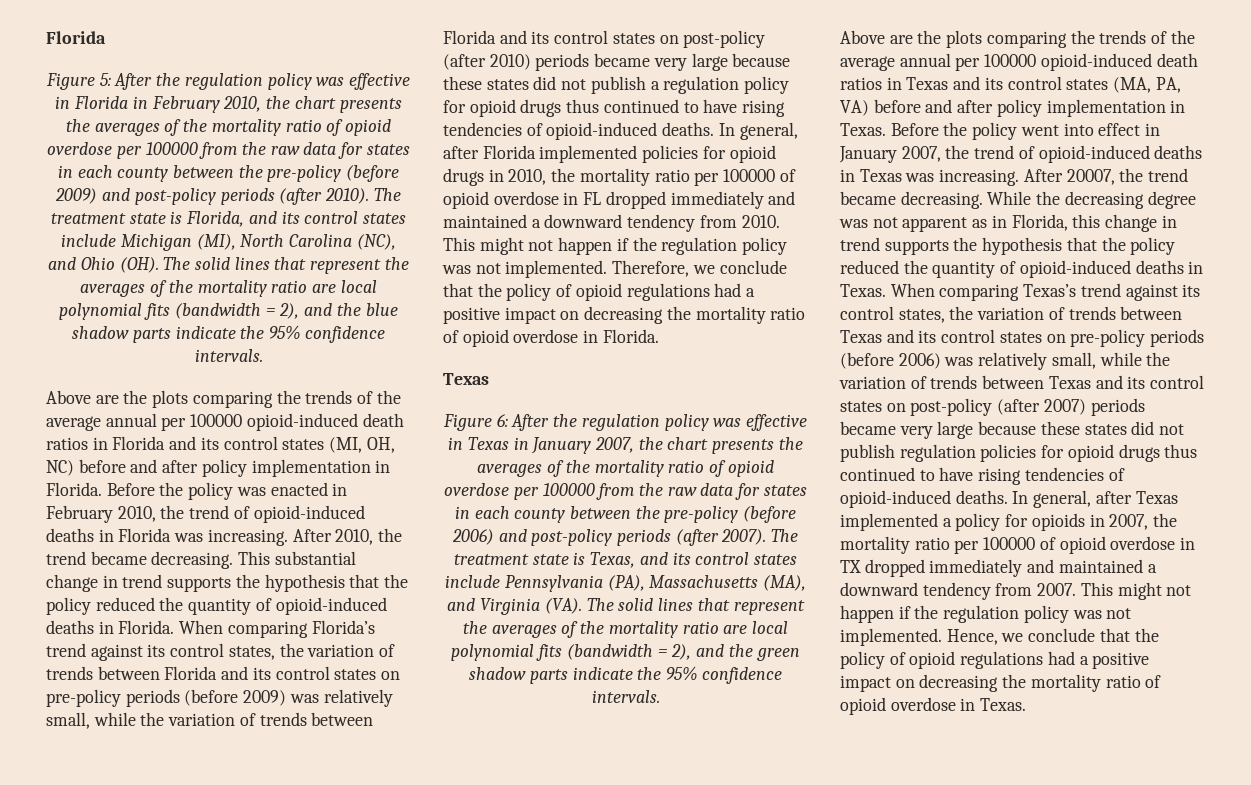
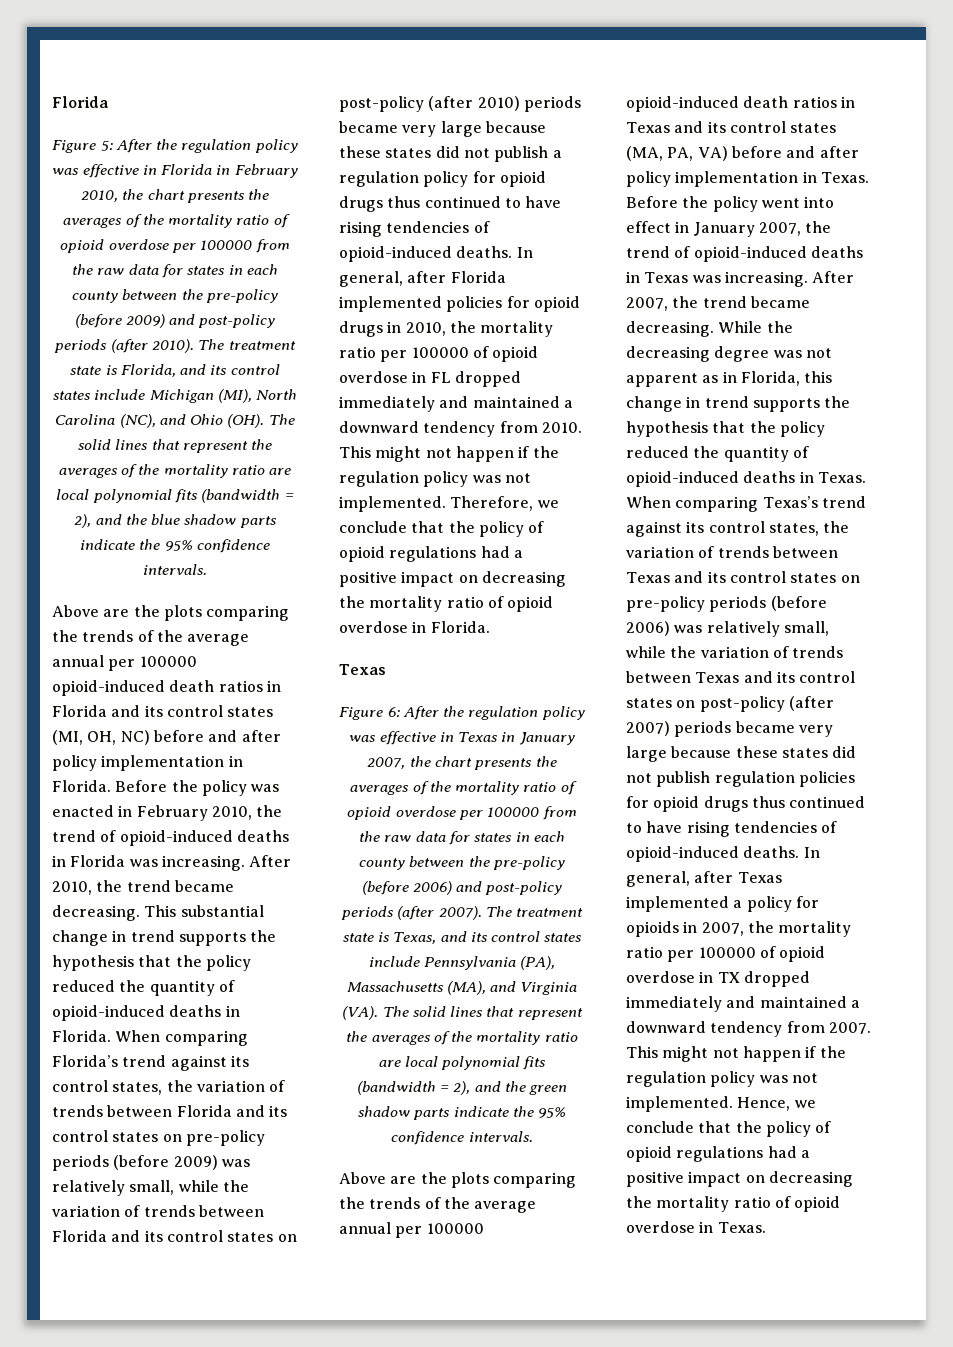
[1066,169,1115,185] 20007, -> [626,297,668,311] 2007,

